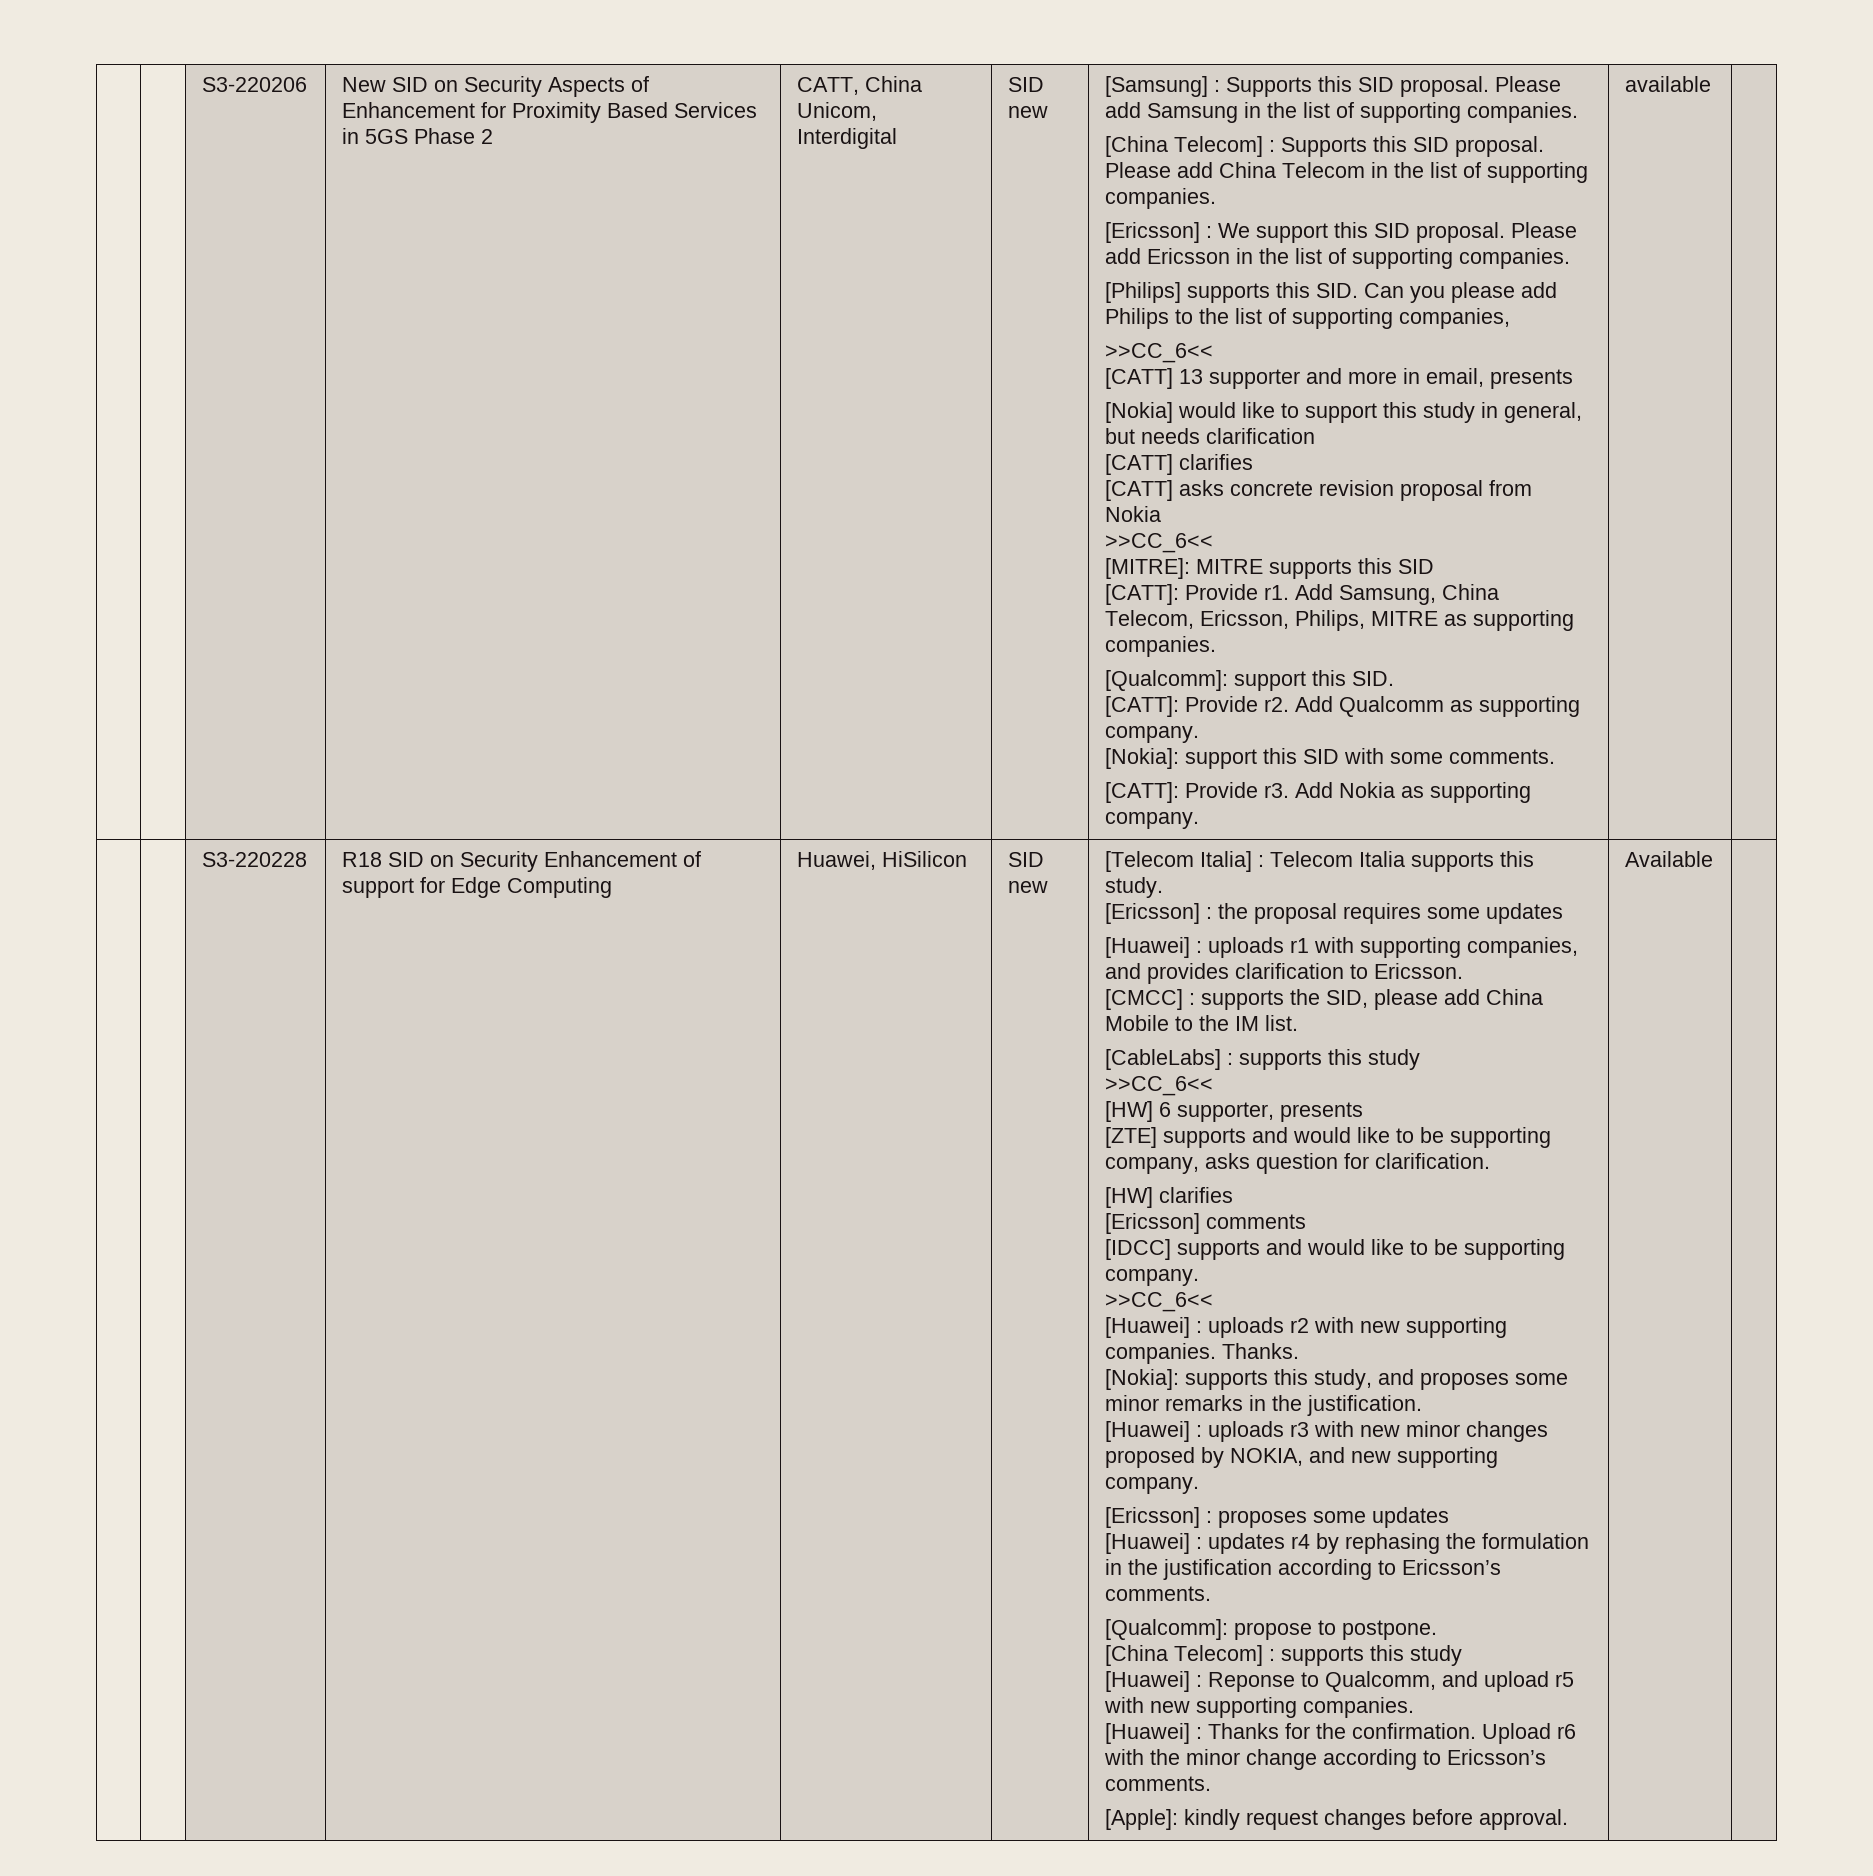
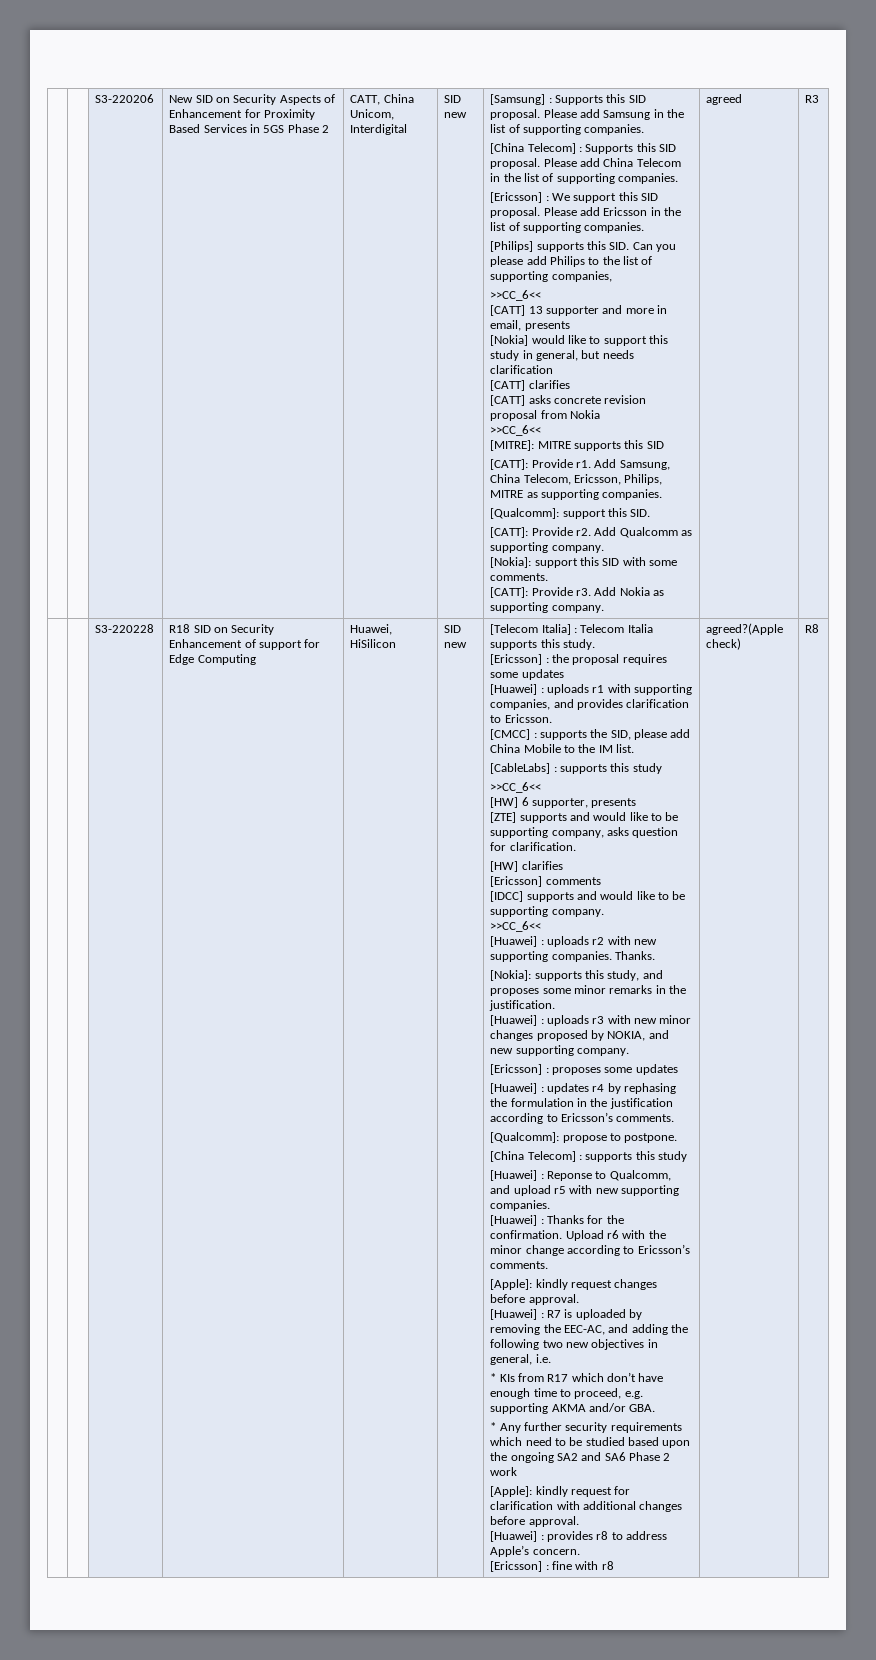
[1624,76,1711,92] available | -> [706,94,743,105] [805,95,820,103] agreed | R3
[1624,851,1713,867] | Available | -> [490,1309,643,1320] [490,1324,689,1335] [490,1339,658,1350] [490,1354,551,1365] [490,1372,664,1382] [490,1388,643,1399] [490,1403,656,1414] [490,1422,682,1433] [490,1437,691,1448] [490,1452,671,1463] [490,1467,518,1476] [490,1486,631,1497] [490,1501,683,1512] [490,1516,579,1527] [490,1531,668,1542] [490,1545,580,1557] [490,1561,614,1572] [706,623,784,635] [706,638,742,650] [805,624,820,633] // [Huawei] : R7 is uploaded by removing the EEC-AC, and adding the following two new objectives in general, i.e. // * KIs from R17 which don’t have enough time to proceed, e.g. supporting AKMA and/or GBA. // * Any further security requirements which need to be studied based upon the ongoing SA2 and SA6 Phase 2 work // [Apple]: kindly request for clarification with additional changes before approval. // [Huawei] : provides r8 to address Apple’s concern. // [Ericsson] : fine with r8 | agreed?(Apple check) | R8

